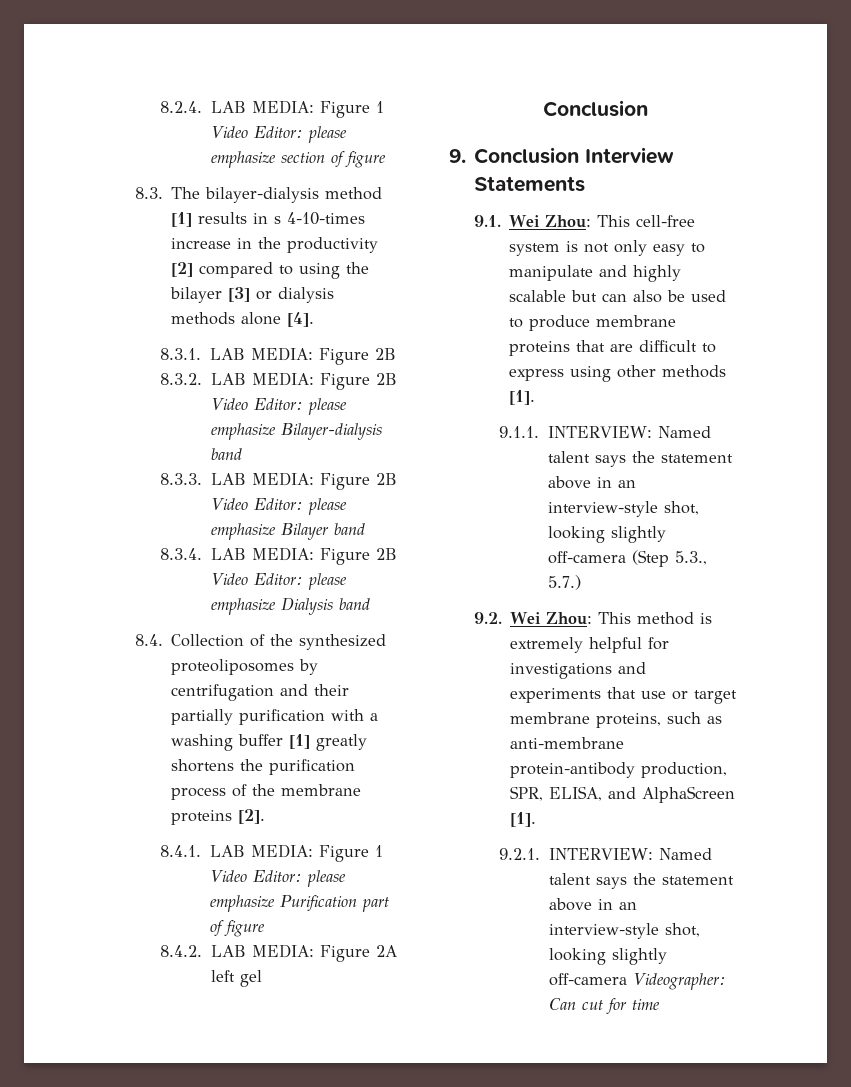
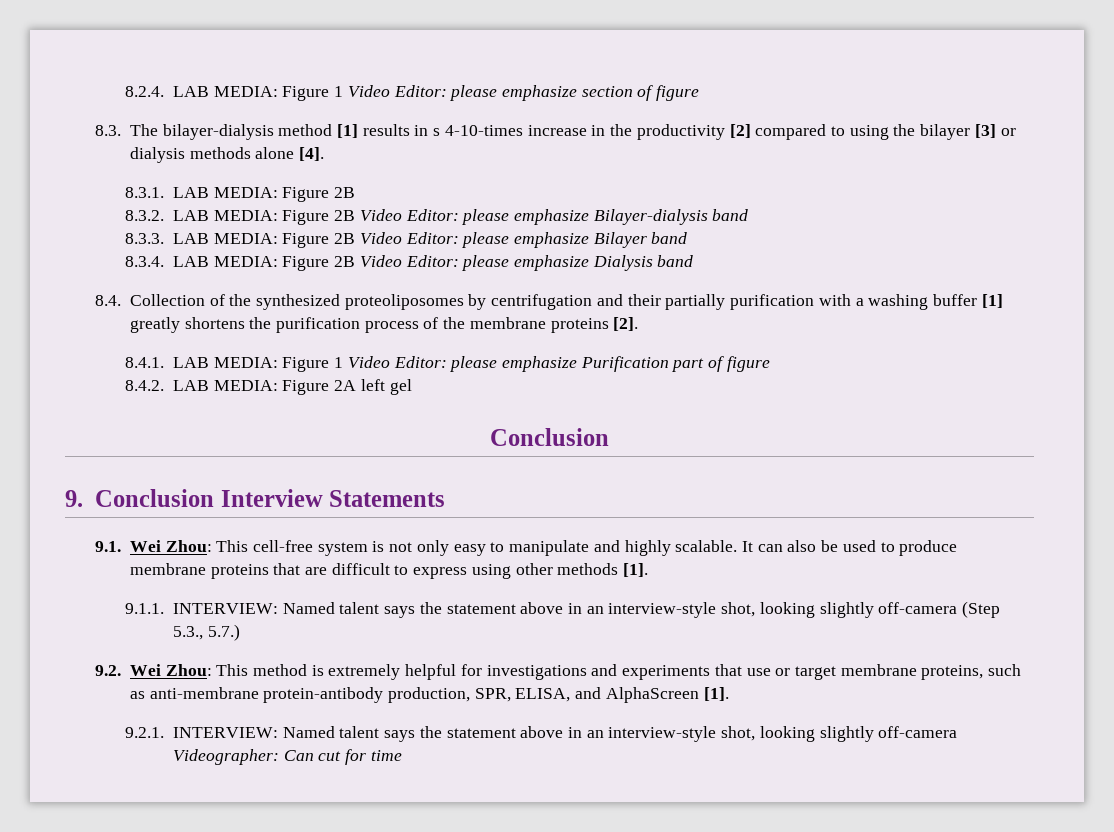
[509,290,598,302] scalable but -> [675,540,753,552] scalable. It

